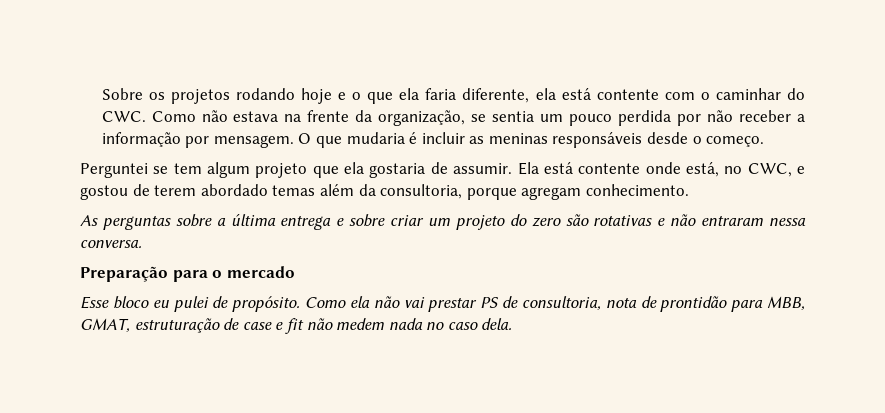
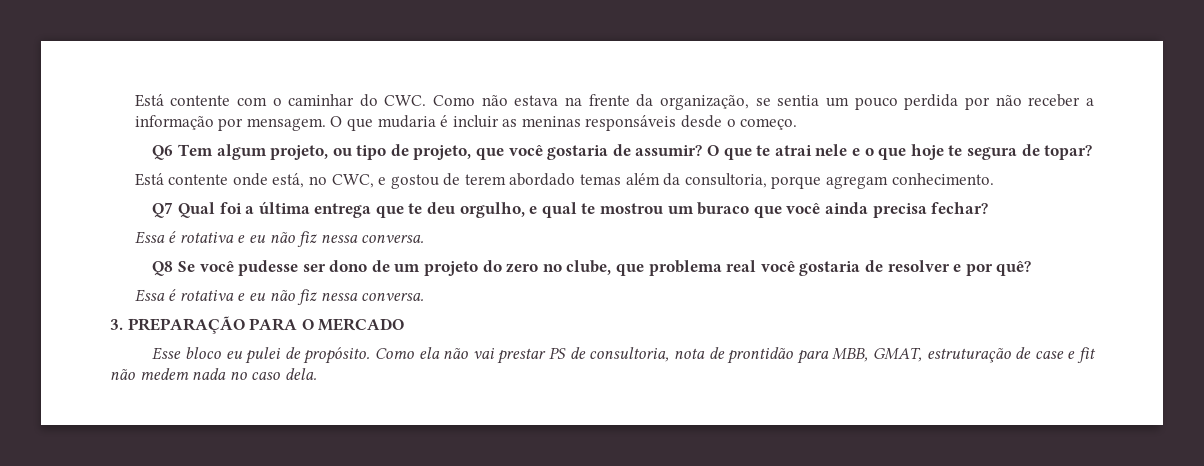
[101,88,591,104] Sobre os projetos rodando hoje e o que ela faria diferente, ela está -> [134,94,164,107] Está
[80,162,573,178] Perguntei se tem algum projeto que ela gostaria de assumir. Ela está -> [152,144,1093,160] [134,173,164,186] Q6 Tem algum projeto, ou tipo de projeto, que você gostaria de assumir? O que te atrai nele e o que hoje te segura de topar? // Está
[80,214,807,230] [80,240,142,248] [80,266,295,282] As perguntas sobre a última entrega e sobre criar um projeto do zero são rotativas e não entraram nessa conversa. // Preparação para o mercado -> [152,201,989,218] [134,231,425,247] [152,260,1032,276] [134,289,425,305] [110,316,405,334] Q7 Qual foi a última entrega que te deu orgulho, e qual te mostrou um buraco que você ainda precisa fechar? // Essa é rotativa e eu não fiz nessa conversa. // Q8 Se você pudesse ser dono de um projeto do zero no clube, que problema real você gostaria de resolver e por quê? // Essa é rotativa e eu não fiz nessa conversa. // 3. PREPARAÇÃO PARA O MERCADO

